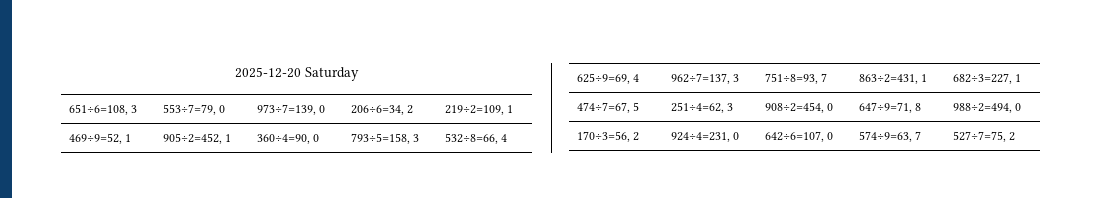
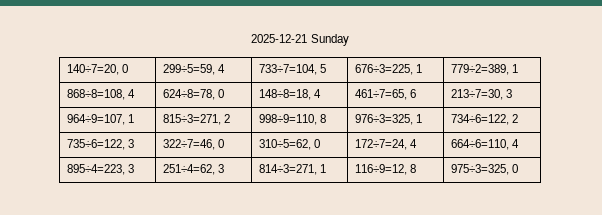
[235,67,359,81] [68,104,138,115] [162,104,226,115] [256,104,326,115] [350,105,414,115] [444,105,514,115] [68,133,132,144] [162,133,232,144] [256,134,320,144] [350,133,420,144] [444,133,508,144] [576,73,640,84] [670,73,740,84] [764,73,828,84] [858,74,928,84] [952,73,1022,84] [576,102,640,113] 2025-12-20 Saturday // 651÷6=108, 3 | 553÷7=79, 0 | 973÷7=139, 0 | 206÷6=34, 2 | 219÷2=109, 1 // 469÷9=52, 1 | 905÷2=452, 1 | 360÷4=90, 0 | 793÷5=158, 3 | 532÷8=66, 4 // 625÷9=69, 4 | 962÷7=137, 3 | 751÷8=93, 7 | 863÷2=431, 1 | 682÷3=227, 1 // 474÷7=67, 5 -> [251,34,349,46] [67,64,129,75] [163,64,226,75] [259,64,327,75] [355,64,423,75] [451,64,519,75] [67,89,136,100] [163,89,225,100] [259,89,322,100] [355,89,417,100] [451,89,513,100] [67,114,135,125] [163,114,231,125] [259,114,327,125] [355,114,423,125] [451,114,519,125] [67,139,135,150] [163,139,225,150] [259,139,321,150] [355,139,418,150] [451,139,520,150] [67,164,135,175] 2025-12-21 Sunday // 140÷7=20, 0 | 299÷5=59, 4 | 733÷7=104, 5 | 676÷3=225, 1 | 779÷2=389, 1 // 868÷8=108, 4 | 624÷8=78, 0 | 148÷8=18, 4 | 461÷7=65, 6 | 213÷7=30, 3 // 964÷9=107, 1 | 815÷3=271, 2 | 998÷9=110, 8 | 976÷3=325, 1 | 734÷6=122, 2 // 735÷6=122, 3 | 322÷7=46, 0 | 310÷5=62, 0 | 172÷7=24, 4 | 664÷6=110, 4 // 895÷4=223, 3
[764,102,834,113] [858,102,922,113] [952,103,1022,113] [576,131,640,142] [670,132,740,142] [764,131,834,142] [858,131,922,142] [952,131,1016,142] 908÷2=454, 0 | 647÷9=71, 8 | 988÷2=494, 0 // 170÷3=56, 2 | 924÷4=231, 0 | 642÷6=107, 0 | 574÷9=63, 7 | 527÷7=75, 2 -> [259,164,327,175] [355,164,417,175] [451,164,519,175] 814÷3=271, 1 | 116÷9=12, 8 | 975÷3=325, 0

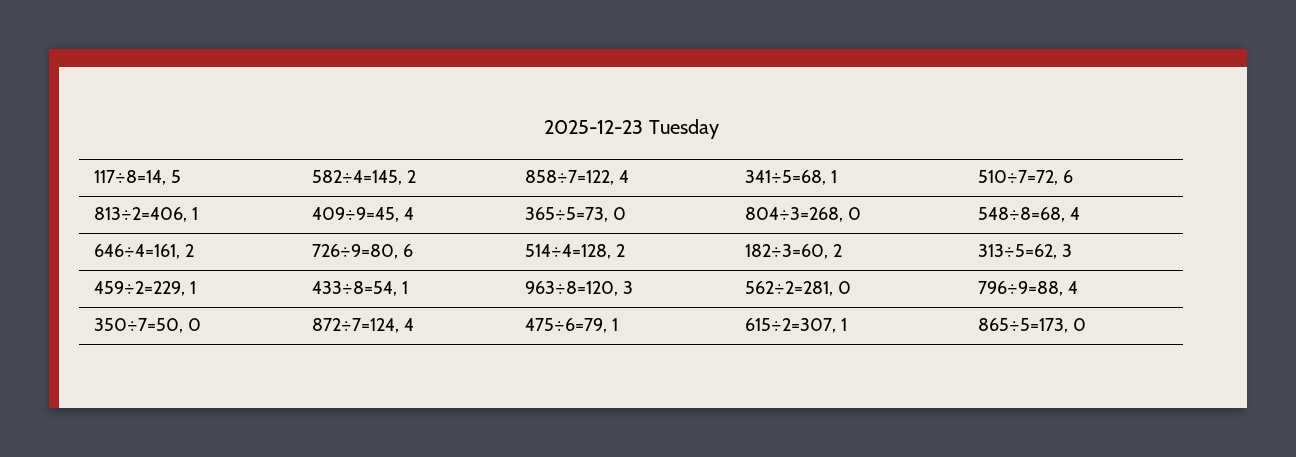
[251,34,349,46] [67,64,129,75] [163,64,226,75] [259,64,327,75] [355,64,423,75] [451,64,519,75] [67,89,136,100] [163,89,225,100] [259,89,322,100] [355,89,417,100] [451,89,513,100] [67,114,135,125] [163,114,231,125] [259,114,327,125] [355,114,423,125] [451,114,519,125] [67,139,135,150] [163,139,225,150] [259,139,321,150] [355,139,418,150] [451,139,520,150] [67,164,135,175] [163,164,225,175] [259,164,327,175] [355,164,417,175] [451,164,510,175] 2025-12-21 Sunday // 140÷7=20, 0 | 299÷5=59, 4 | 733÷7=104, 5 | 676÷3=225, 1 | 779÷2=389, 1 // 868÷8=108, 4 | 624÷8=78, 0 | 148÷8=18, 4 | 461÷7=65, 6 | 213÷7=30, 3 // 964÷9=107, 1 | 815÷3=271, 2 | 998÷9=110, 8 | 976÷3=325, 1 | 734÷6=122, 2 // 735÷6=122, 3 | 322÷7=46, 0 | 310÷5=62, 0 | 172÷7=24, 4 | 664÷6=110, 4 // 895÷4=223, 3 | 251÷4=62, 3 | 814÷3=271, 1 | 116÷9=12, 8 | 975÷3=325, -> [544,119,719,139] [93,170,181,185] [311,170,416,185] [524,170,629,185] [744,170,837,185] [977,170,1073,185] [93,207,198,222] [311,207,414,222] [524,207,626,222] [744,207,861,222] [977,207,1080,222] [93,244,194,259] [311,244,413,259] [524,244,625,259] [744,244,842,259] [977,244,1072,259] [93,281,196,296] [311,281,408,296] [524,281,633,296] [744,281,851,296] [977,281,1078,296] [93,318,201,333] [311,318,414,333] [524,318,618,333] [744,318,847,333] [977,318,1068,333] 2025-12-23 Tuesday // 117÷8=14, 5 | 582÷4=145, 2 | 858÷7=122, 4 | 341÷5=68, 1 | 510÷7=72, 6 // 813÷2=406, 1 | 409÷9=45, 4 | 365÷5=73, 0 | 804÷3=268, 0 | 548÷8=68, 4 // 646÷4=161, 2 | 726÷9=80, 6 | 514÷4=128, 2 | 182÷3=60, 2 | 313÷5=62, 3 // 459÷2=229, 1 | 433÷8=54, 1 | 963÷8=120, 3 | 562÷2=281, 0 | 796÷9=88, 4 // 350÷7=50, 0 | 872÷7=124, 4 | 475÷6=79, 1 | 615÷2=307, 1 | 865÷5=173,

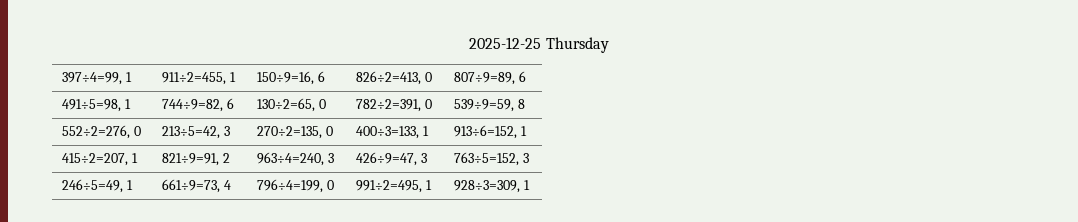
[544,119,719,139] [93,170,181,185] [311,170,416,185] [524,170,629,185] [744,170,837,185] [977,170,1073,185] [93,207,198,222] [311,207,414,222] [524,207,626,222] [744,207,861,222] [977,207,1080,222] [93,244,194,259] [311,244,413,259] [524,244,625,259] [744,244,842,259] [977,244,1072,259] [93,281,196,296] [311,281,408,296] [524,281,633,296] [744,281,851,296] [977,281,1078,296] [93,318,201,333] [311,318,414,333] [524,318,618,333] [744,318,847,333] [977,318,1086,333] 2025-12-23 Tuesday // 117÷8=14, 5 | 582÷4=145, 2 | 858÷7=122, 4 | 341÷5=68, 1 | 510÷7=72, 6 // 813÷2=406, 1 | 409÷9=45, 4 | 365÷5=73, 0 | 804÷3=268, 0 | 548÷8=68, 4 // 646÷4=161, 2 | 726÷9=80, 6 | 514÷4=128, 2 | 182÷3=60, 2 | 313÷5=62, 3 // 459÷2=229, 1 | 433÷8=54, 1 | 963÷8=120, 3 | 562÷2=281, 0 | 796÷9=88, 4 // 350÷7=50, 0 | 872÷7=124, 4 | 475÷6=79, 1 | 615÷2=307, 1 | 865÷5=173, 0 -> [469,37,609,53] [61,72,132,85] [161,72,236,85] [256,71,325,85] [355,71,432,85] [453,71,526,85] [61,99,131,112] [161,98,234,112] [256,98,326,112] [355,99,432,112] [453,99,525,112] [61,125,141,139] [161,126,230,139] [256,126,333,139] [355,126,429,139] [453,125,527,139] [61,153,138,166] [161,153,230,166] [256,152,334,166] [355,152,427,166] [453,152,529,166] [61,179,133,193] [161,179,231,193] [256,179,334,193] [355,180,432,193] [453,180,530,193] 2025-12-25 Thursday // 397÷4=99, 1 | 911÷2=455, 1 | 150÷9=16, 6 | 826÷2=413, 0 | 807÷9=89, 6 // 491÷5=98, 1 | 744÷9=82, 6 | 130÷2=65, 0 | 782÷2=391, 0 | 539÷9=59, 8 // 552÷2=276, 0 | 213÷5=42, 3 | 270÷2=135, 0 | 400÷3=133, 1 | 913÷6=152, 1 // 415÷2=207, 1 | 821÷9=91, 2 | 963÷4=240, 3 | 426÷9=47, 3 | 763÷5=152, 3 // 246÷5=49, 1 | 661÷9=73, 4 | 796÷4=199, 0 | 991÷2=495, 1 | 928÷3=309, 1

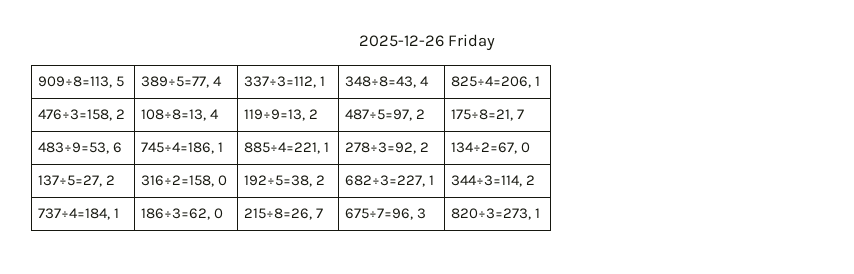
[469,37,609,53] [61,72,132,85] [161,72,236,85] [256,71,325,85] [355,71,432,85] [453,71,526,85] [61,99,131,112] [161,98,234,112] [256,98,326,112] [355,99,432,112] [453,99,525,112] [61,125,141,139] [161,126,230,139] [256,126,333,139] [355,126,429,139] [453,125,527,139] [61,153,138,166] [161,153,230,166] [256,152,334,166] [355,152,427,166] [453,152,529,166] [61,179,133,193] [161,179,231,193] [256,179,334,193] [355,180,432,193] [453,180,520,193] 2025-12-25 Thursday // 397÷4=99, 1 | 911÷2=455, 1 | 150÷9=16, 6 | 826÷2=413, 0 | 807÷9=89, 6 // 491÷5=98, 1 | 744÷9=82, 6 | 130÷2=65, 0 | 782÷2=391, 0 | 539÷9=59, 8 // 552÷2=276, 0 | 213÷5=42, 3 | 270÷2=135, 0 | 400÷3=133, 1 | 913÷6=152, 1 // 415÷2=207, 1 | 821÷9=91, 2 | 963÷4=240, 3 | 426÷9=47, 3 | 763÷5=152, 3 // 246÷5=49, 1 | 661÷9=73, 4 | 796÷4=199, 0 | 991÷2=495, 1 | 928÷3=309, -> [358,34,496,51] [38,76,125,88] [141,76,223,88] [244,76,326,88] [345,76,430,88] [451,76,541,88] [38,109,126,121] [141,109,220,121] [244,109,319,121] [345,109,426,121] [451,109,525,121] [38,142,123,154] [141,142,224,154] [244,142,330,154] [345,142,430,154] [451,142,531,154] [38,175,116,187] [141,175,228,187] [244,175,326,187] [345,175,435,187] [451,175,536,187] [38,208,120,220] [141,208,224,220] [244,208,324,220] [345,208,427,220] [451,208,532,220] 2025-12-26 Friday // 909÷8=113, 5 | 389÷5=77, 4 | 337÷3=112, 1 | 348÷8=43, 4 | 825÷4=206, 1 // 476÷3=158, 2 | 108÷8=13, 4 | 119÷9=13, 2 | 487÷5=97, 2 | 175÷8=21, 7 // 483÷9=53, 6 | 745÷4=186, 1 | 885÷4=221, 1 | 278÷3=92, 2 | 134÷2=67, 0 // 137÷5=27, 2 | 316÷2=158, 0 | 192÷5=38, 2 | 682÷3=227, 1 | 344÷3=114, 2 // 737÷4=184, 1 | 186÷3=62, 0 | 215÷8=26, 7 | 675÷7=96, 3 | 820÷3=273,

